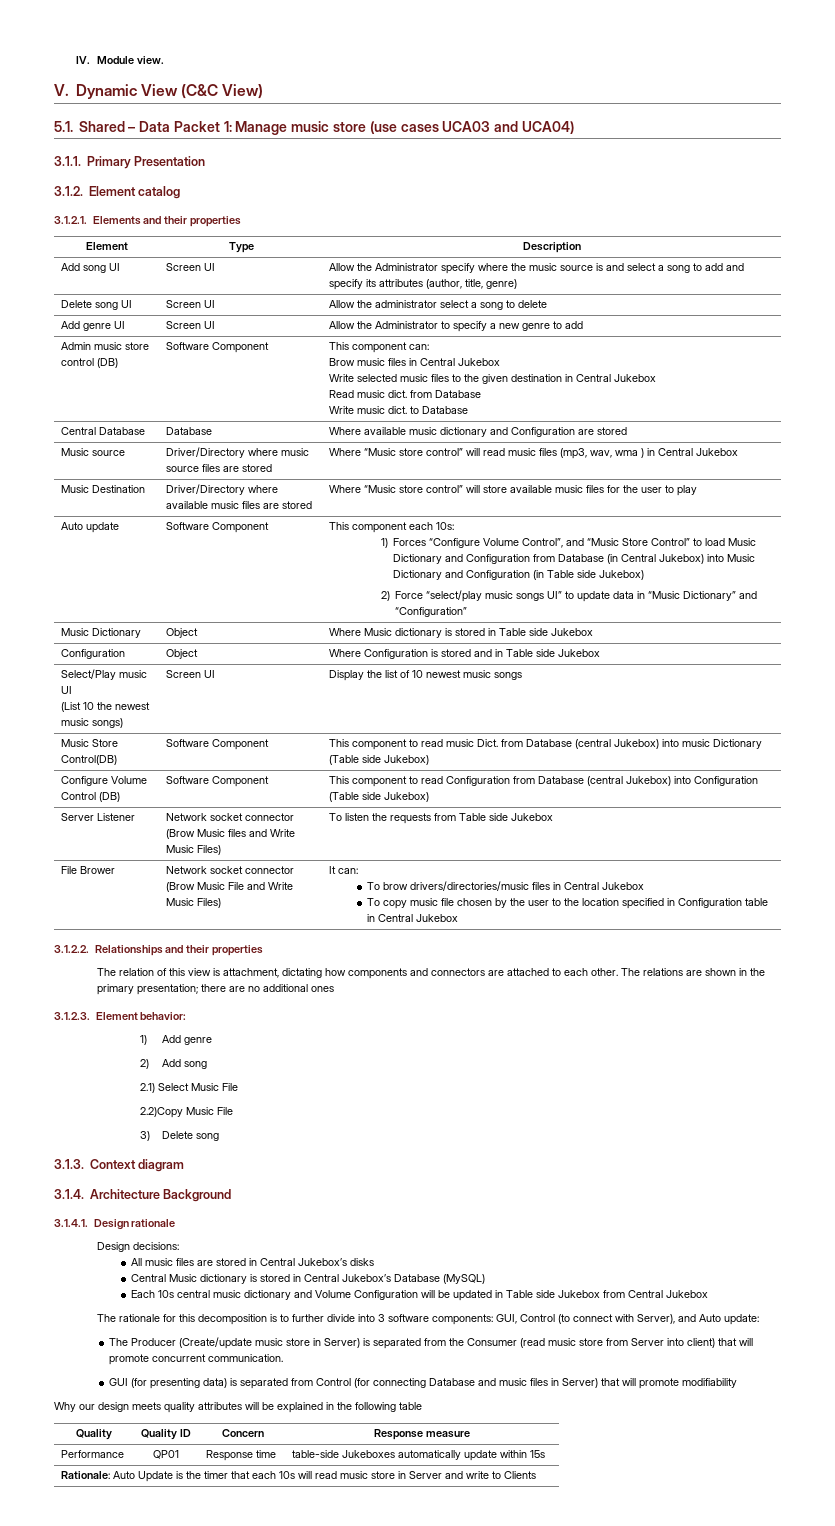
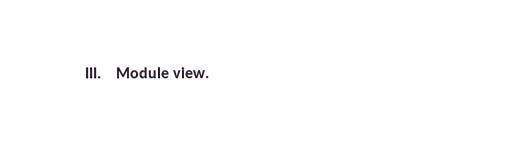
[75,56,90,64] IV. -> [83,67,102,79] III.
[54,84,264,99] [54,121,574,135] [54,156,205,169] [54,186,180,199] [54,216,242,227] [86,242,128,250] [228,242,254,253] [522,242,581,253] [60,263,120,273] [165,263,215,271] [328,263,744,274] [328,279,517,290] [60,300,132,310] [165,300,215,308] [328,300,547,310] [60,321,125,331] [165,321,215,329] [328,321,583,332] [60,342,149,350] [60,358,118,368] [165,342,269,353] [328,342,429,353] [328,358,500,366] [328,374,656,384] [328,390,481,398] [328,406,468,414] [60,427,145,435] [165,427,212,435] [328,427,627,437] [60,448,125,456] [165,447,309,458] [165,464,272,472] [328,448,738,459] [60,485,145,493] [165,484,278,495] [165,501,312,509] [328,485,697,496] [60,522,119,533] [165,522,269,533] [328,522,454,533] [380,538,757,548] [393,554,756,564] [393,570,645,580] [380,590,758,602] [395,607,468,617] [60,628,141,638] [165,628,198,638] [328,628,593,638] [60,649,125,659] [165,649,198,659] [328,649,600,659] [60,669,147,680] [60,686,72,694] [60,702,150,712] [60,718,123,728] [165,670,215,678] [328,670,522,681] [60,739,118,747] [60,755,117,765] [165,739,269,750] [328,739,762,750] [328,755,429,765] [60,776,147,786] [60,792,120,802] [165,776,269,787] [328,776,758,787] [328,792,429,802] [60,813,135,821] [165,813,294,821] [165,829,295,839] [165,845,221,855] [328,813,553,824] [60,866,115,874] [165,866,294,874] [165,882,293,892] [165,898,221,908] [328,866,358,874] [366,881,644,891] [366,898,768,909] [366,914,458,922] [54,945,264,956] [97,968,766,979] [97,984,335,995] [54,1012,187,1020] [140,1035,213,1045] [140,1059,208,1069] [140,1083,239,1093] [140,1107,234,1118] [140,1131,220,1141] [54,1159,184,1172] [54,1189,231,1202] [54,1219,176,1230] [97,1242,180,1252] [130,1258,374,1266] [130,1274,485,1284] [130,1290,708,1301] [97,1314,760,1325] [109,1337,754,1349] [109,1354,284,1365] [109,1378,738,1389] [54,1402,422,1413] [75,1429,112,1440] [141,1429,191,1440] [221,1429,264,1437] [374,1429,470,1440] [60,1450,124,1458] [153,1450,179,1459] [205,1450,276,1461] [291,1450,545,1461] [60,1471,536,1482] // V. Dynamic View (C&C View) // 5.1. Shared – Data Packet 1: Manage music store (use cases UCA03 and UCA04) // 3.1.1. Primary Presentation // 3.1.2. Element catalog // 3.1.2.1. Elements and their properties // Element | Type | Description // Add song UI | Screen UI | Allow the Administrator specify where the music source is and select a song to add and specify its attributes (author, title, genre) // Delete song UI | Screen UI | Allow the administrator select a song to delete // Add genre UI | Screen UI | Allow the Administrator to specify a new genre to add // Admin music store control (DB) | Software Component | This component can: // Brow music files in Central Jukebox // Write selected music files to the given destination in Central Jukebox // Read music dict. from Database // Write music dict. to Database // Central Database | Database | Where available music dictionary and Configuration are stored // Music source | Driver/Directory where music source files are stored | Where “Music store control” will read music files (mp3, wav, wma ) in Central Jukebox // Music Destination | Driver/Directory where available music files are stored | Where “Music store control” will store available music files for the user to play // Auto update | Software Component | This component each 10s: // 1) Forces “Configure Volume Control”, and “Music Store Control” to load Music Dictionary and Configuration from Database (in Central Jukebox) into Music Dictionary and Configuration (in Table side Jukebox) // 2) Force “select/play music songs UI” to update data in “Music Dictionary” and “Configuration” // Music Dictionary | Object | Where Music dictionary is stored in Table side Jukebox // Configuration | Object | Where Configuration is stored and in Table side Jukebox // Select/Play music UI // (List 10 the newest music songs) | Screen UI | Display the list of 10 newest music songs // Music Store Control(DB) | Software Component | This component to read music Dict. from Database (central Jukebox) into music Dictionary (Table side Jukebox) // Configure Volume Control (DB) | Software Component | This component to read Configuration from Database (central Jukebox) into Configuration (Table side Jukebox) // Server Listener | Network socket connector (Brow Music files and Write Music Files) | To listen the requests from Table side Jukebox // File Brower | Network socket connector (Brow Music File and Write Music Files) | It can: // To brow drivers/directories/music files in Central Jukebox // To copy music file chosen by the user to the location specified in Configuration table in Central Jukebox // 3.1.2.2. Relationships and their properties // The relation of this view is attachment, dictating how components and connectors are attached to each other. The relations are shown in the primary presentation; there are no additional ones // 3.1.2.3. Element behavior: // 1) Add genre // 2) Add song // 2.1) Select Music File // 2.2)Copy Music File // 3) Delete song // 3.1.3. Context diagram // 3.1.4. Architecture Background // 3.1.4.1. Design rationale // Design decisions: // All music files are stored in Central Jukebox’s disks // Central Music dictionary is stored in Central Jukebox’s Database (MySQL) // Each 10s central music dictionary and Volume Configuration will be updated in Table side Jukebox from Central Jukebox // The rationale for this decomposition is to further divide into 3 software components: GUI, Control (to connect with Server), and Auto update: // The Producer (Create/update music store in Server) is separated from the Consumer (read music store from Server into client) that will promote concurrent communication. // GUI (for presenting data) is separated from Control (for connecting Database and music files in Server) that will promote modifiability // Why our design meets quality attributes will be explained in the following table // Quality | Quality ID | Concern | Response measure // Performance | QP01 | Response time | table-side Jukeboxes automatically update within 15s // Rationale: Auto Update is the timer that each 10s will read music store in Server and write to Clients -> (210, 73) none

